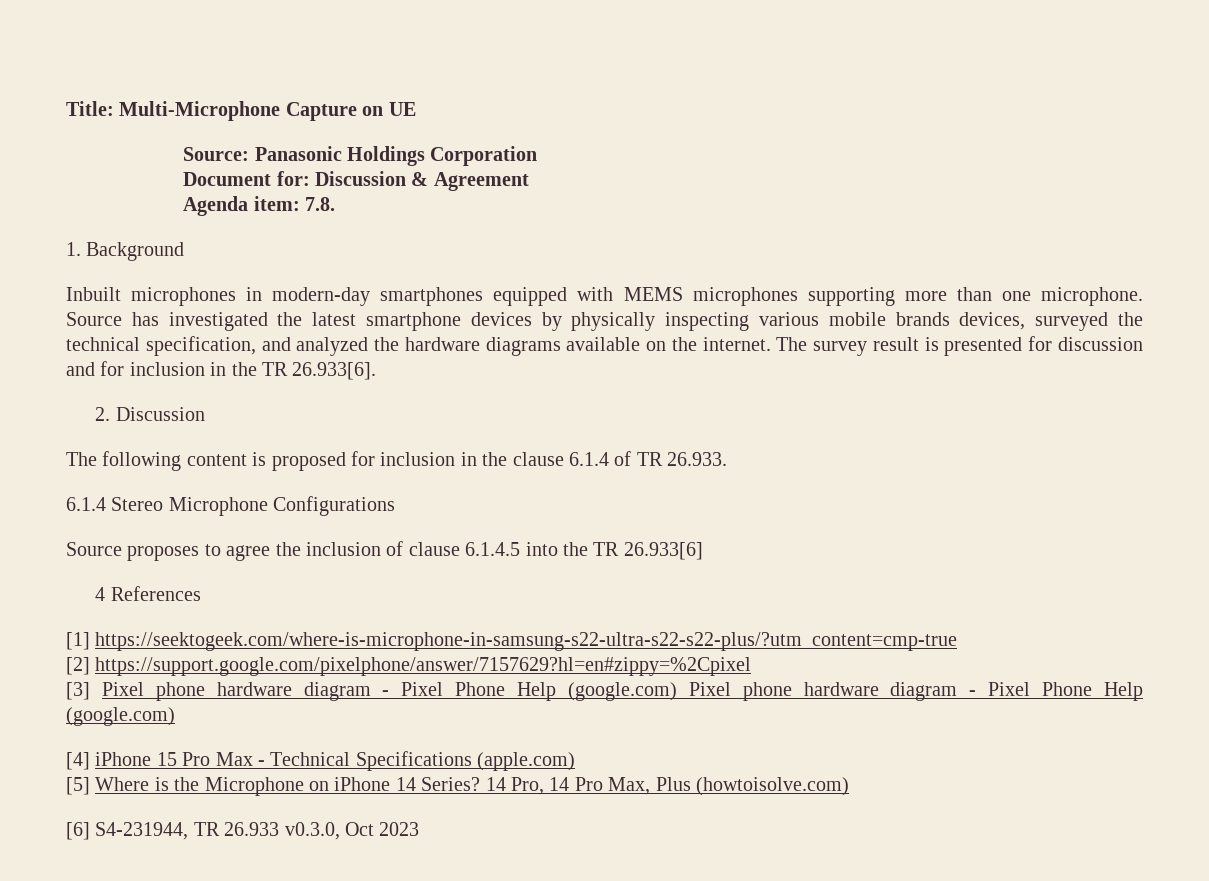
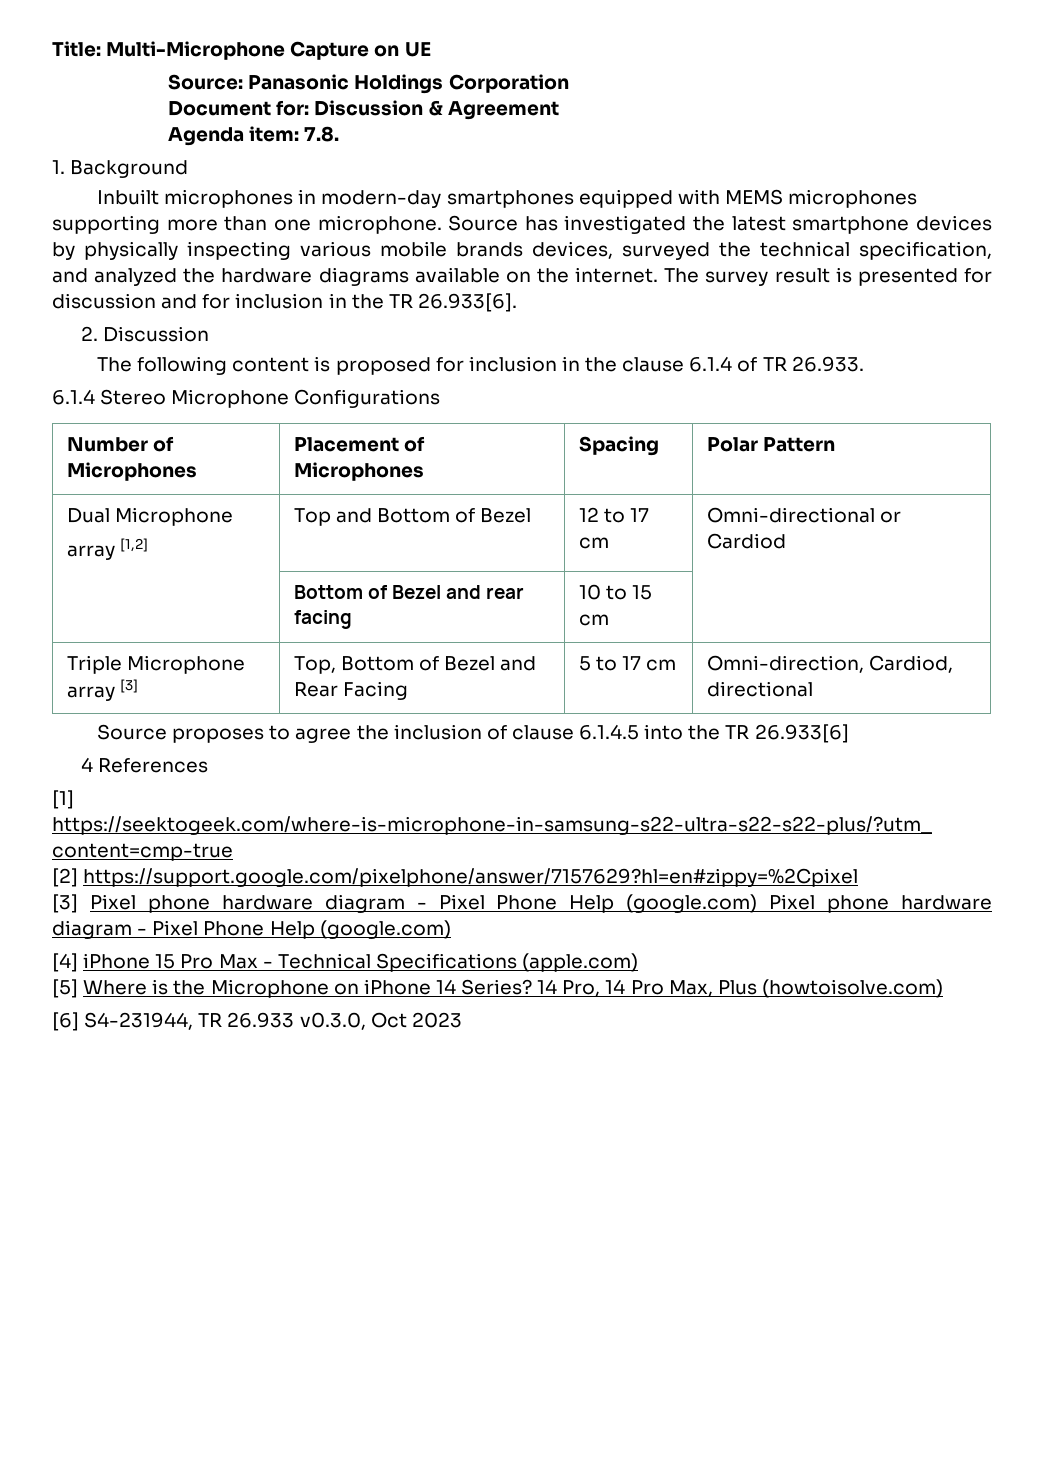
(396, 506) none -> [66,436,175,452] [66,462,197,481] [293,436,426,452] [293,462,424,481] [578,436,659,456] [706,437,836,452] [66,507,234,526] [66,538,149,560] [293,508,532,526] [578,507,650,523] [578,537,609,549] [706,507,902,523] [706,533,786,549] [293,585,525,599] [293,610,352,629] [578,584,653,600] [578,614,609,626] [66,655,246,674] [66,679,139,701] [293,656,537,674] [293,681,409,700] [578,656,677,671] [706,655,954,673] [706,681,813,697] // Number of Microphones | Placement of Microphones | Spacing | Polar Pattern // Dual Microphone // array [1,2] | Top and Bottom of Bezel | 12 to 17 cm | Omni-directional or Cardiod // | Bottom of Bezel and rear facing | 10 to 15 cm | // Triple Microphone array [3] | Top, Bottom of Bezel and Rear Facing | 5 to 17 cm | Omni-direction, Cardiod, directional

